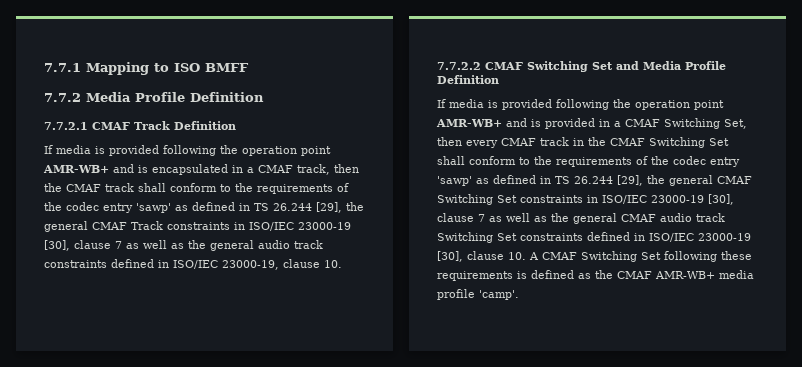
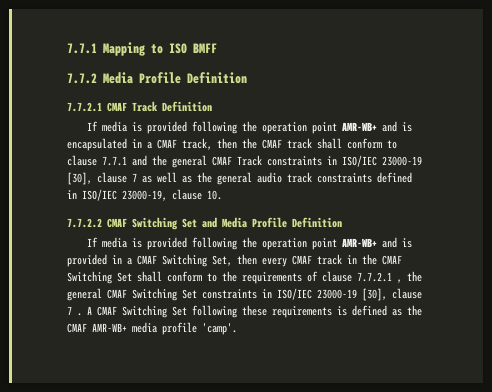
[235,183,349,194] [44,202,342,213] the requirements of the codec entry 'sawp' as defined in TS 26.244 [29], -> [67,155,147,166] clause 7.7.1 and
[651,156,740,167] [437,175,643,186] the codec entry 'sawp' as defined in TS 26.244 [29], -> [322,271,402,283] clause 7.7.2.1 ,
[489,213,725,224] [437,232,751,243] [437,251,526,262] as well as the general CMAF audio track Switching Set constraints defined in ISO/IEC 23000-19 [30], clause 10. -> [77,313,82,316] .

